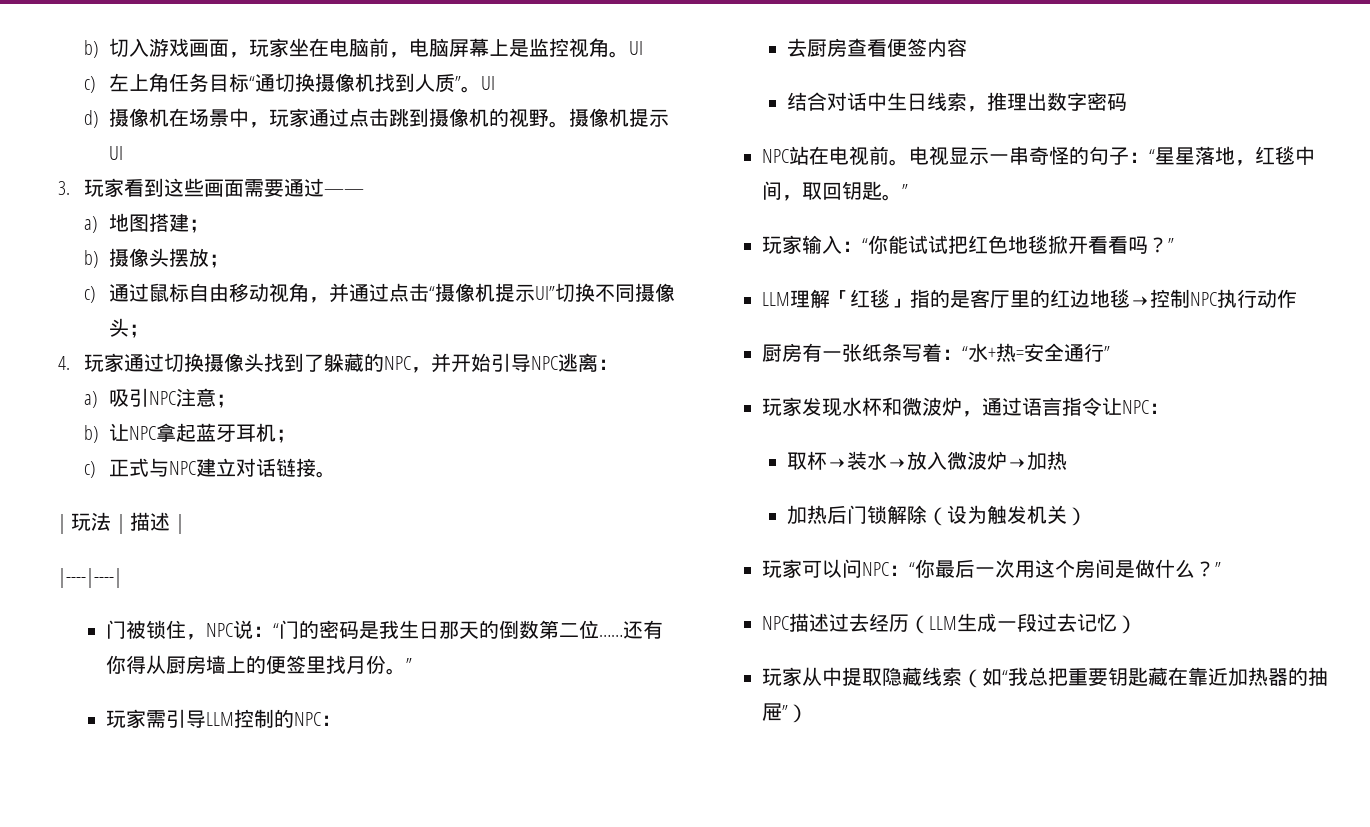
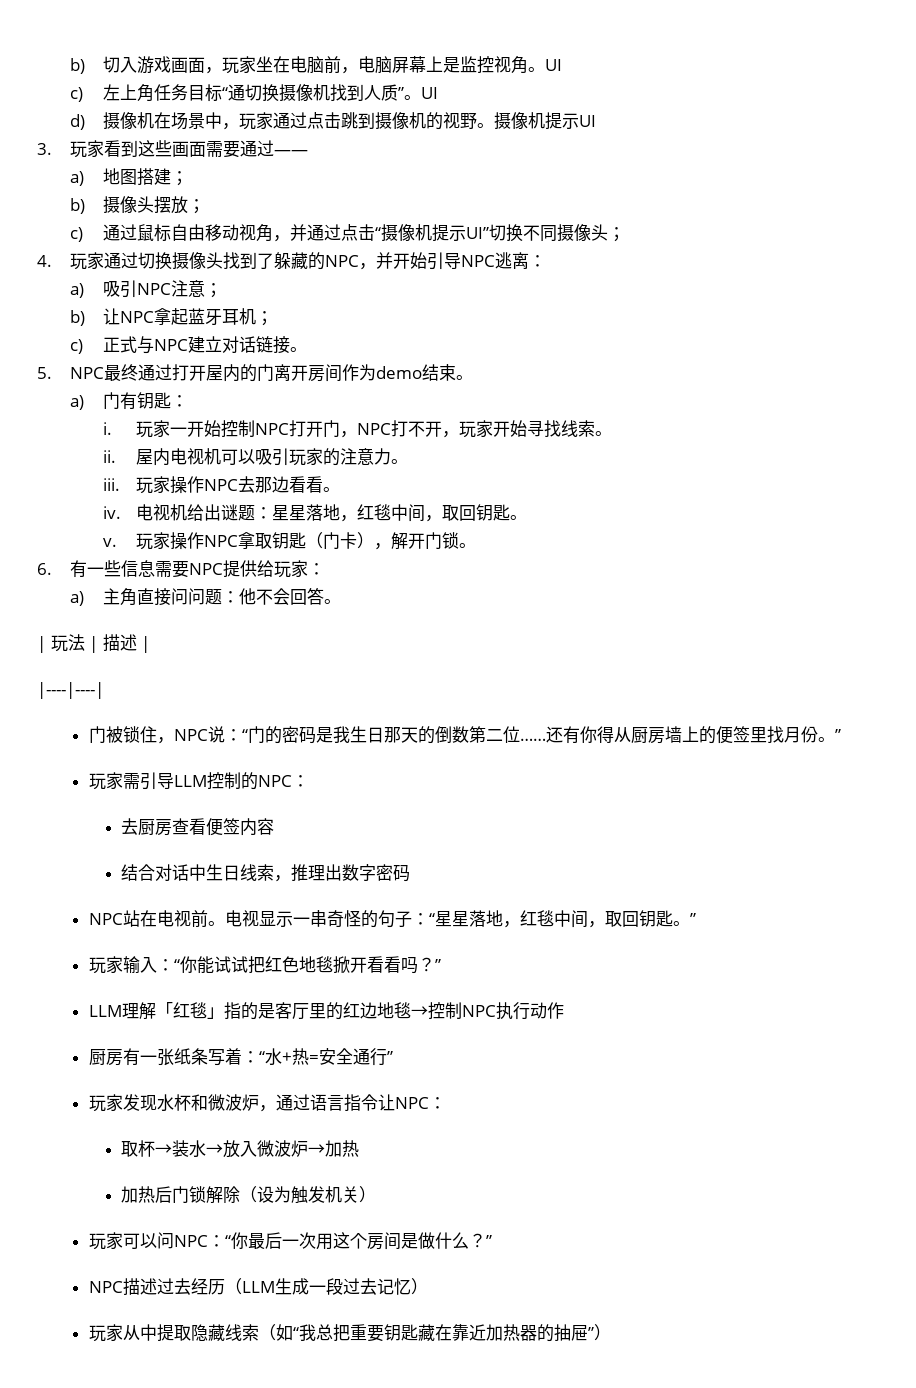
(337, 474) none -> [37,364,473,382] [69,392,188,410] [102,420,612,438] [102,448,408,466] [102,476,340,494] [102,504,527,522] [102,532,476,550] [37,560,325,578] [69,587,341,606] // 5. NPC最终通过打开屋内的门离开房间作为demo结束。 // a)门有钥匙： // i.玩家一开始控制NPC打开门，NPC打不开，玩家开始寻找线索。 // ii.屋内电视机可以吸引玩家的注意力。 // iii.玩家操作NPC去那边看看。 // iv.电视机给出谜题：星星落地，红毯中间，取回钥匙。 // v.玩家操作NPC拿取钥匙（门卡），解开门锁。 // 6.有一些信息需要NPC提供给玩家： // a)主角直接问问题：他不会回答。

